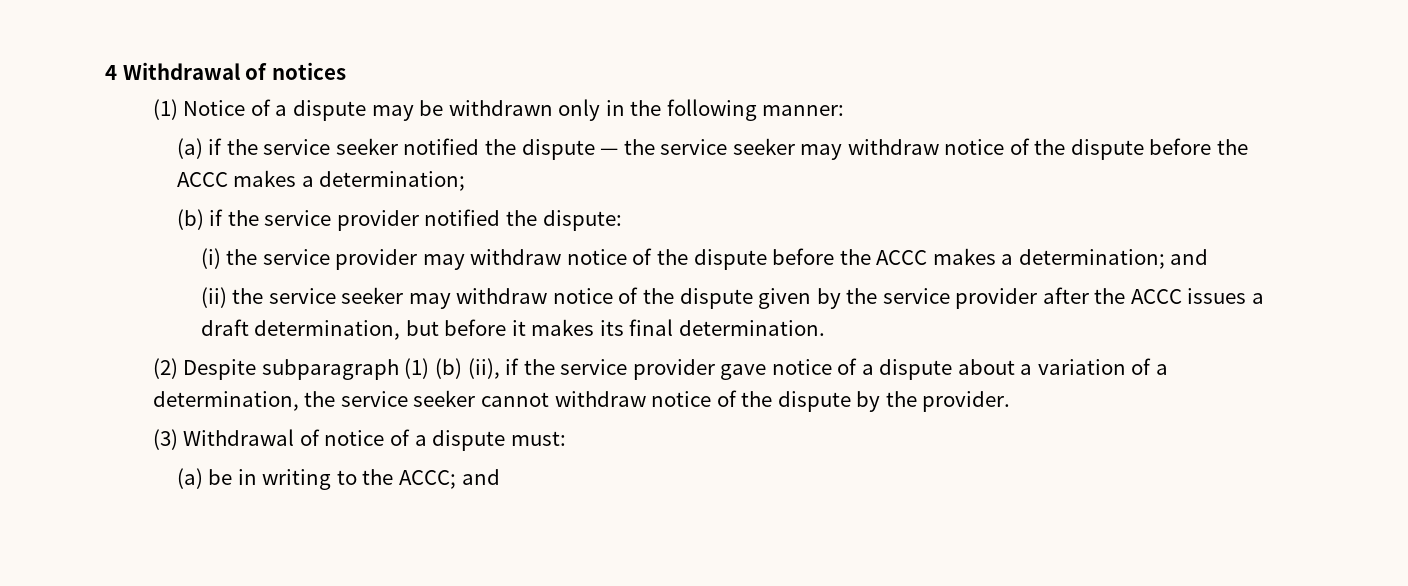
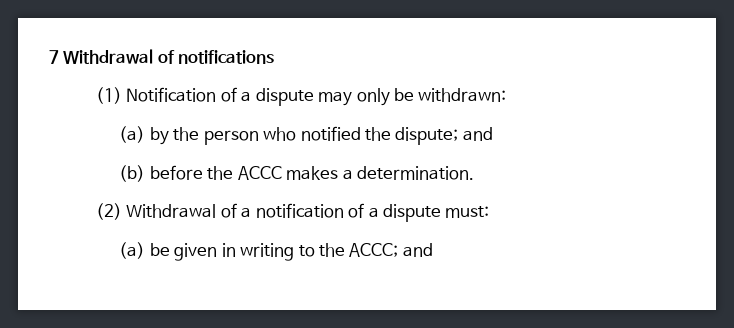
[105,62,346,80] [152,99,246,120] 4 Withdrawal of notices // (1) Notice -> [49,49,275,64] [95,87,217,104] 7 Withdrawal of notifications // (1) Notification
[419,99,845,121] [176,138,1248,160] [176,170,466,191] [176,209,622,231] [200,248,1209,270] [200,287,1264,309] [200,319,825,340] [152,358,1169,380] [152,390,1011,412] [152,429,385,450] be withdrawn only in the following manner: // (a) if the service seeker notified the dispute — the service seeker may withdraw notice of the dispute before the ACCC makes a determination; // (b) if the service provider notified the dispute: // (i) the service provider may withdraw notice of the dispute before the ACCC makes a determination; and // (ii) the service seeker may withdraw notice of the dispute given by the service provider after the ACCC issues a draft determination, but before it makes its final determination. // (2) Despite subparagraph (1) (b) (ii), if the service provider gave notice of a dispute about a variation of a determination, the service seeker cannot withdraw notice of the dispute by the provider. // (3) Withdrawal of notice -> [356,88,507,106] [119,126,493,145] [119,165,474,182] [95,203,344,220] only be withdrawn: // (a) by the person who notified the dispute; and // (b) before the ACCC makes a determination. // (2) Withdrawal of a notification
(233, 477) none -> [174,243,218,261] given

